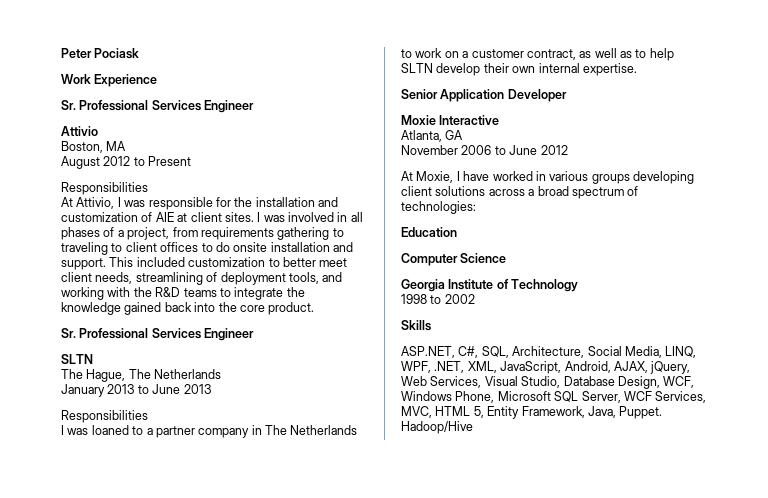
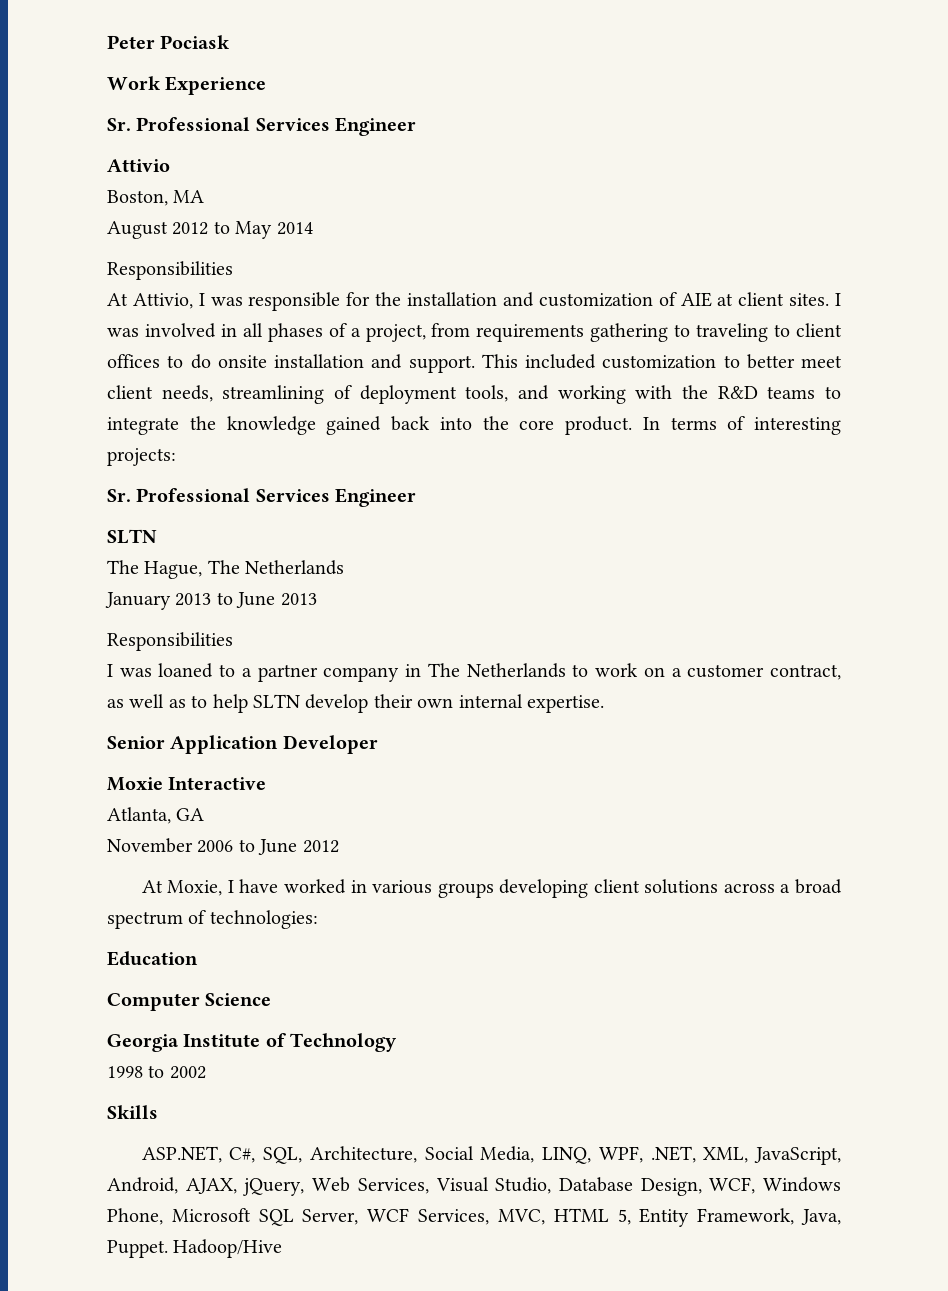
[148,156,192,166] Present -> [235,221,313,239] May 2014
(315, 308) none -> [642,416,841,435] [107,448,176,466] In terms of interesting projects:

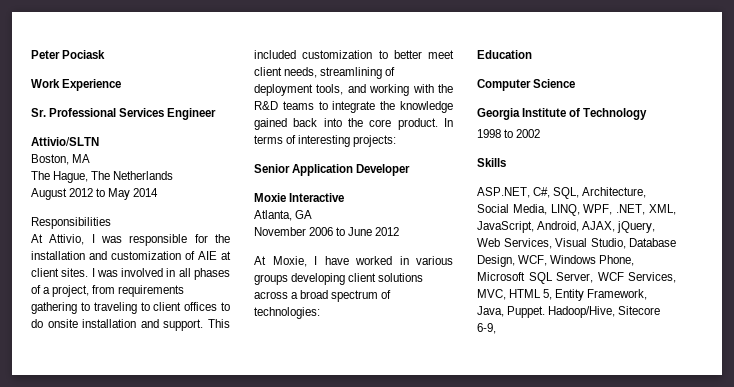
[107,159,170,172] Attivio -> [31,137,99,146] Attivio/SLTN
(205, 196) none -> [31,171,174,183] // The Hague, The Netherlands
[107,488,417,507] [107,529,157,544] [107,560,345,579] [105,592,317,610] [107,632,233,651] [107,663,842,682] [107,694,604,713] // Sr. Professional Services Engineer // SLTN // The Hague, The Netherlands // January 2013 to June 2013 // Responsibilities // I was loaned to a partner company in The Netherlands to work on a customer contract, as well as to help SLTN develop their own internal expertise. -> (397, 141) none
[173,1239,283,1258] Hadoop/Hive -> [548,306,661,318] [477,323,496,334] Hadoop/Hive, Sitecore 6-9,

